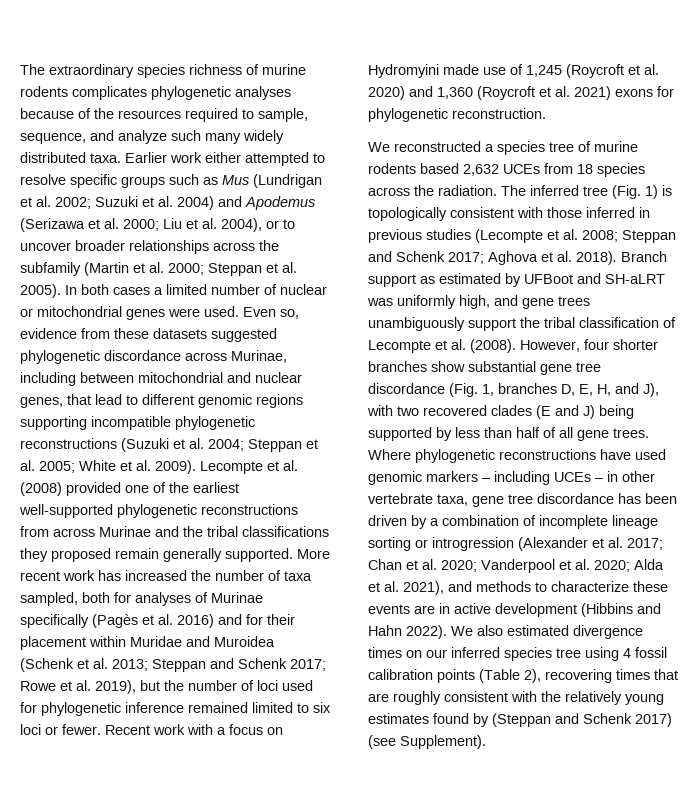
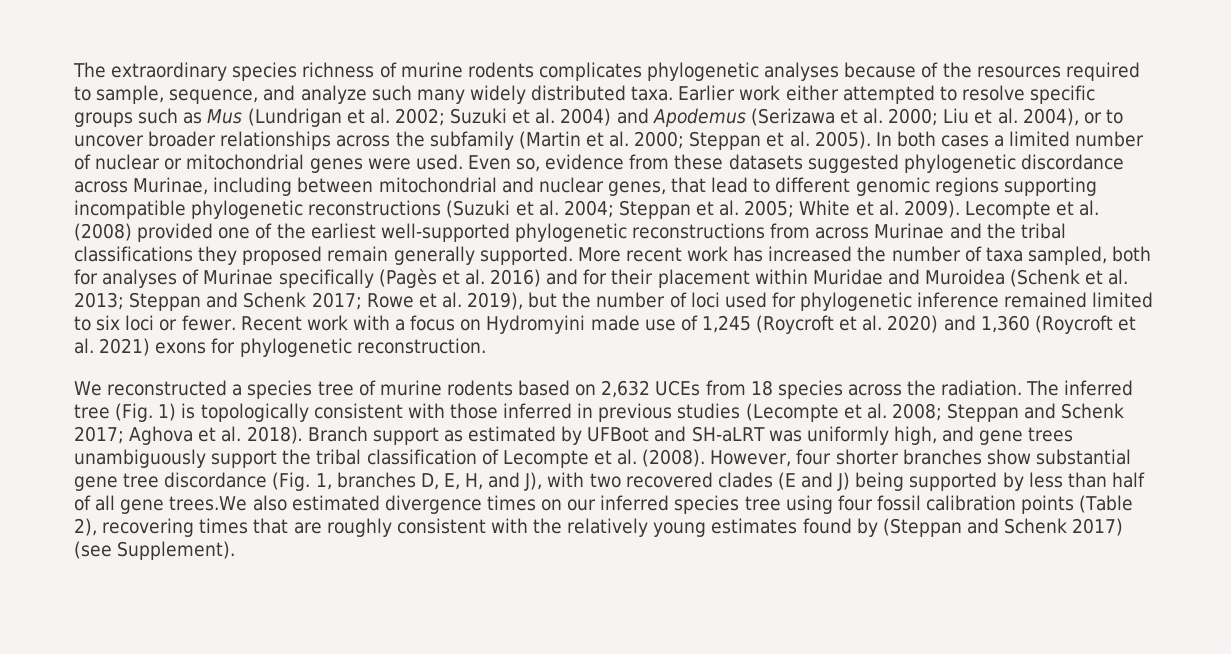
(459, 168) none -> [575,384,597,396] on
[613,428,649,438] [368,449,666,463] [368,471,655,485] [368,493,677,507] [368,515,658,529] [368,537,663,551] [368,559,664,573] [368,581,668,595] [368,603,661,617] [368,625,473,639] trees. Where phylogenetic reconstructions have used genomic markers – including UCEs – in other vertebrate taxa, gene tree discordance has been driven by a combination of incomplete lineage sorting or introgression (Alexander et al. 2017; Chan et al. 2020; Vanderpool et al. 2020; Alda et al. 2021), and methods to characterize these events are in active development (Hibbins and Hahn 2022). We -> [169,496,248,511] trees.We
[623,648,631,658] 4 -> [837,495,873,511] four

